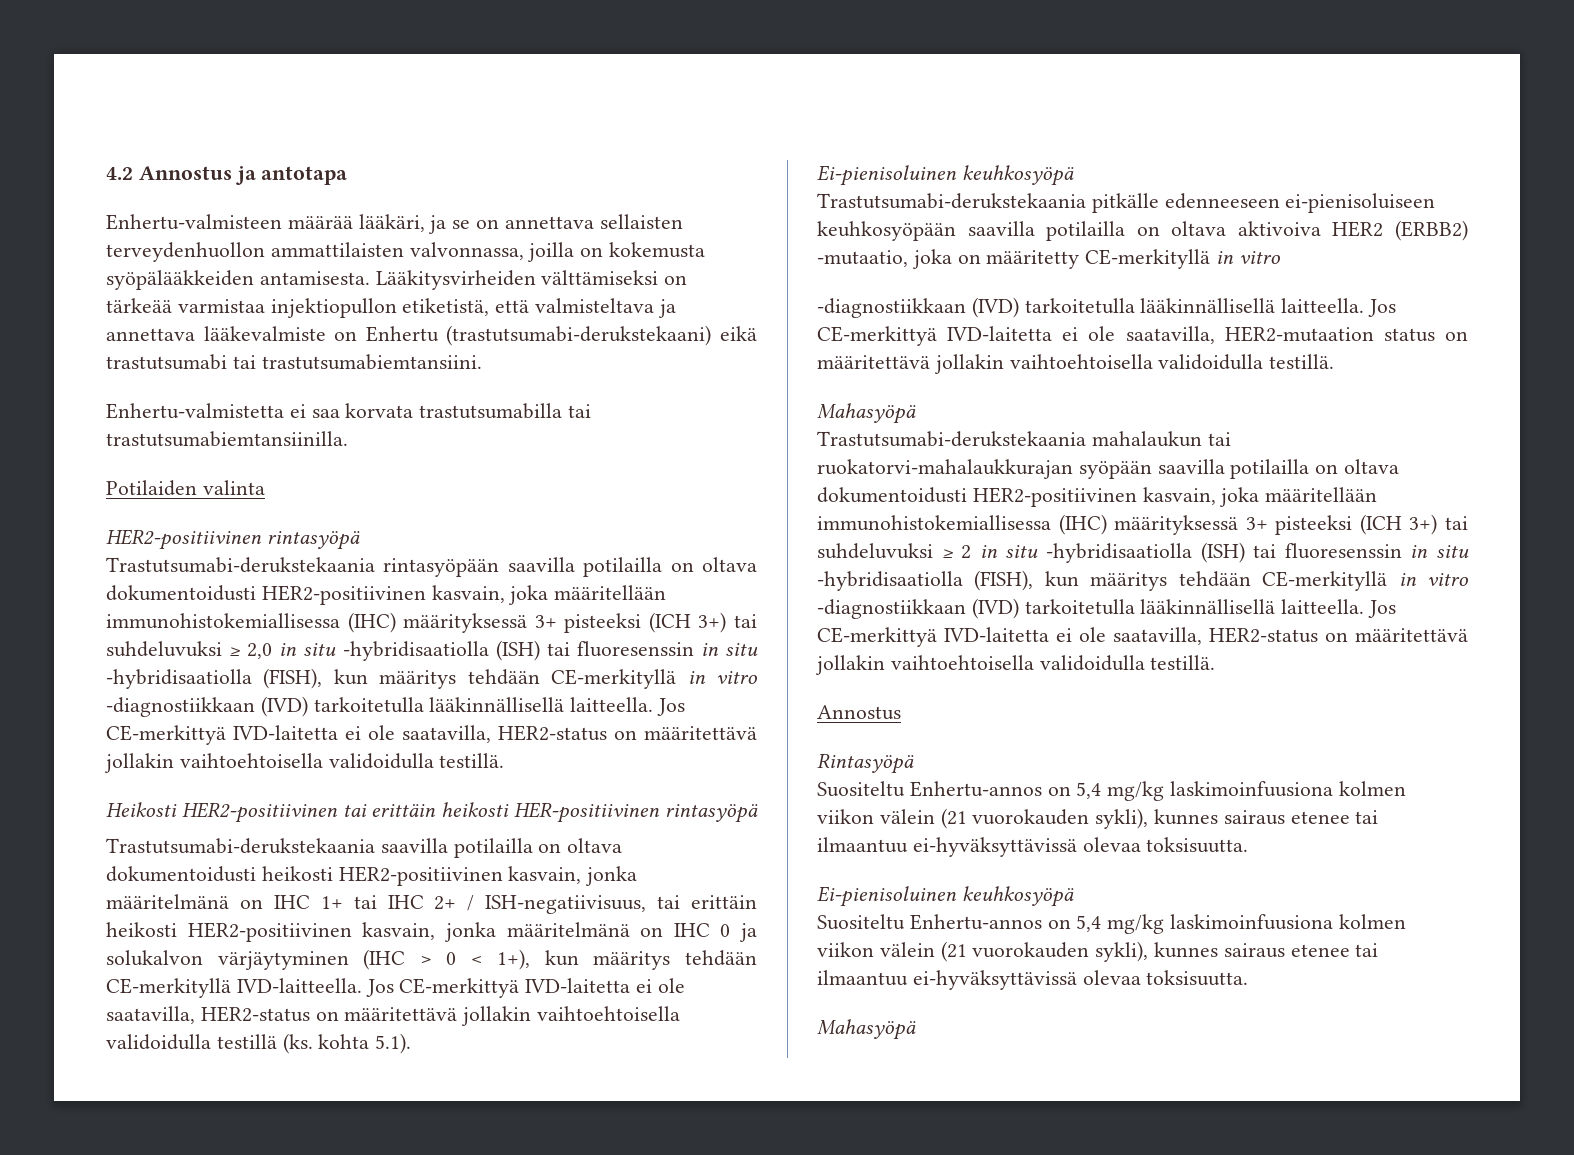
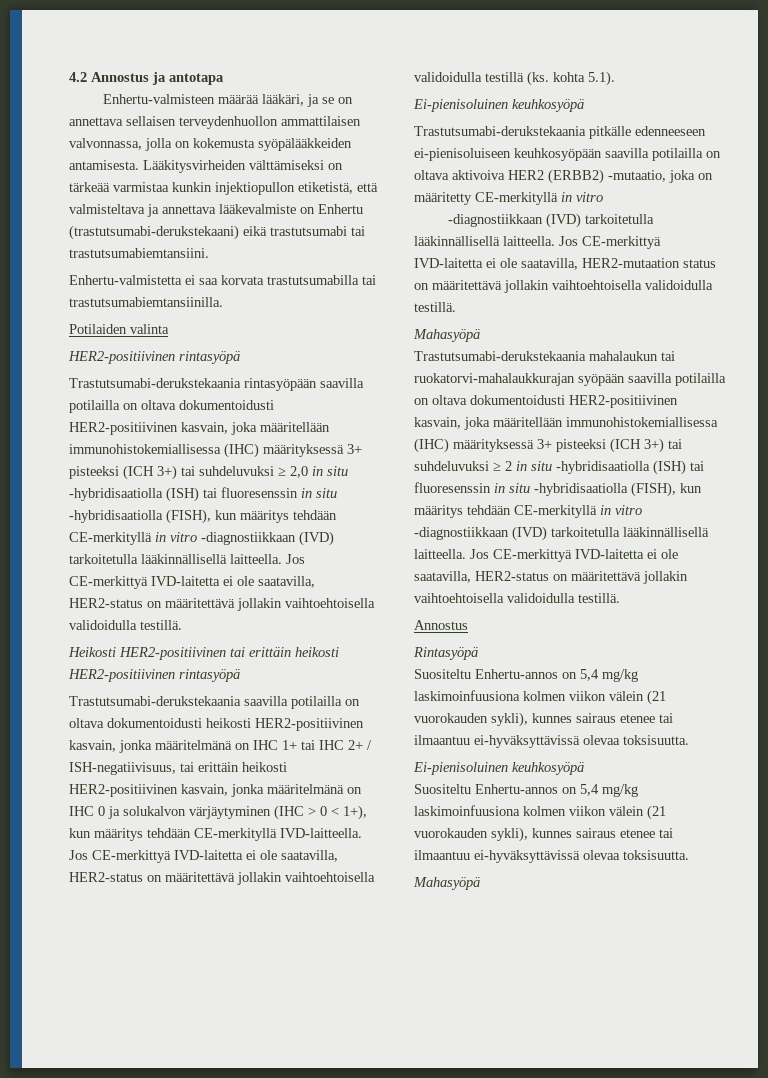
[599,214,683,229] [106,242,575,262] sellaisten terveydenhuollon ammattilaisten valvonnassa, joilla -> [126,116,361,129] [69,138,172,151] sellaisen terveydenhuollon ammattilaisen valvonnassa, jolla
(265, 306) none -> [172,182,212,192] kunkin
[514,802,661,823] HER-positiivinen -> [68,669,175,682] HER2-positiivinen

